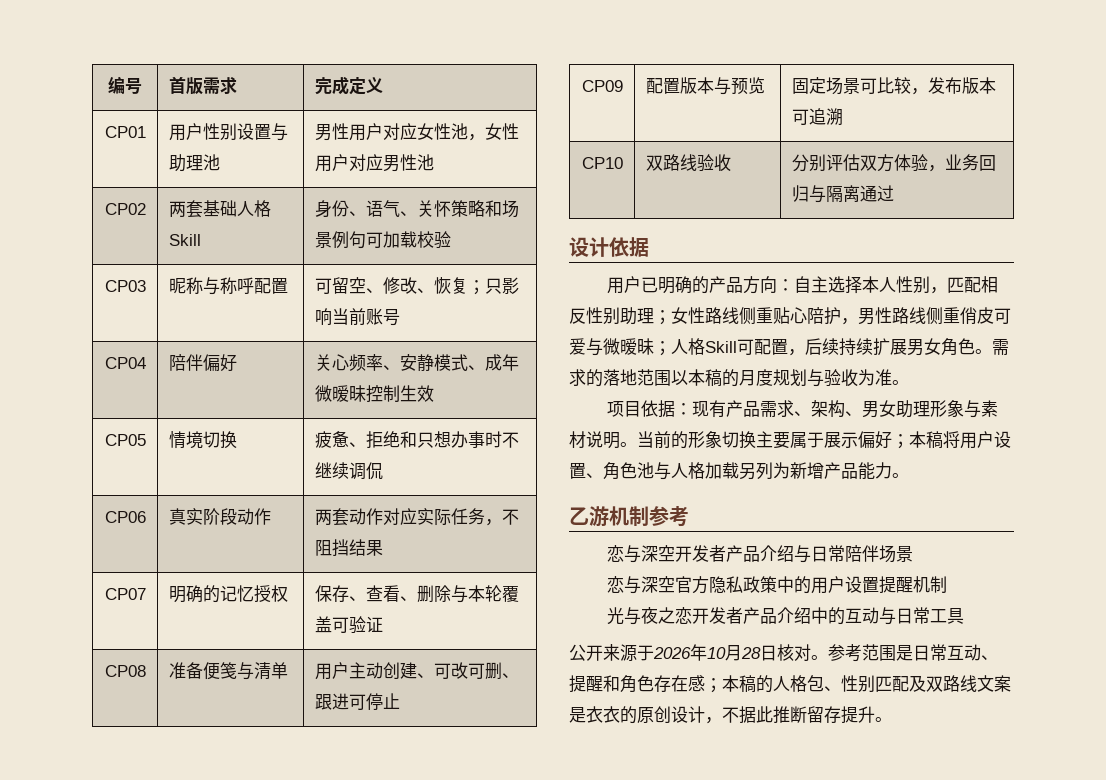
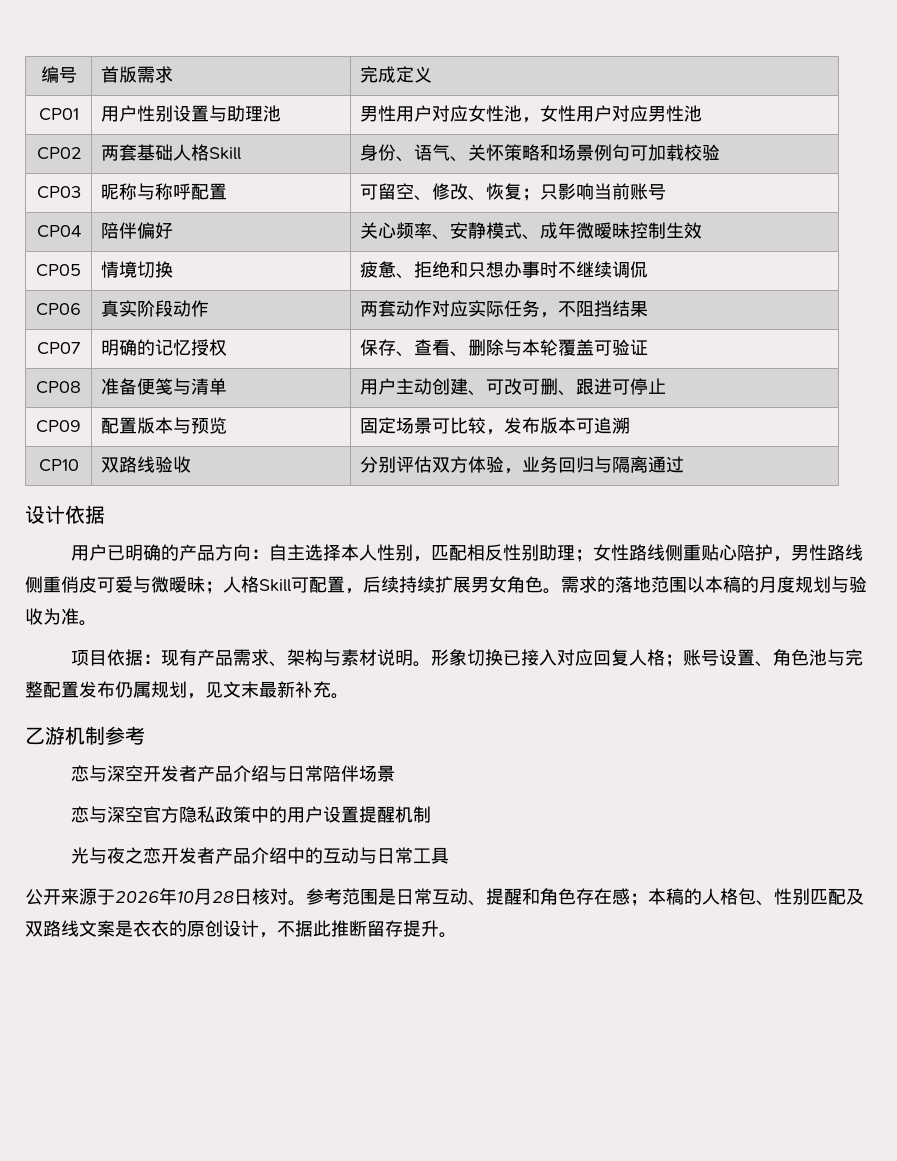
[844,400,964,418] 、男女助理形象 -> (324, 657) none
[637,431,688,449] 当前的 -> (432, 664) none
[756,431,1011,449] [569,462,892,480] 主要属于展示偏好；本稿将用户设置、角色池与人格加载另列为新增产品能力 -> [503,649,864,667] [25,681,331,699] 已接入对应回复人格；账号设置、角色池与完整配置发布仍属规划，见文末最新补充

